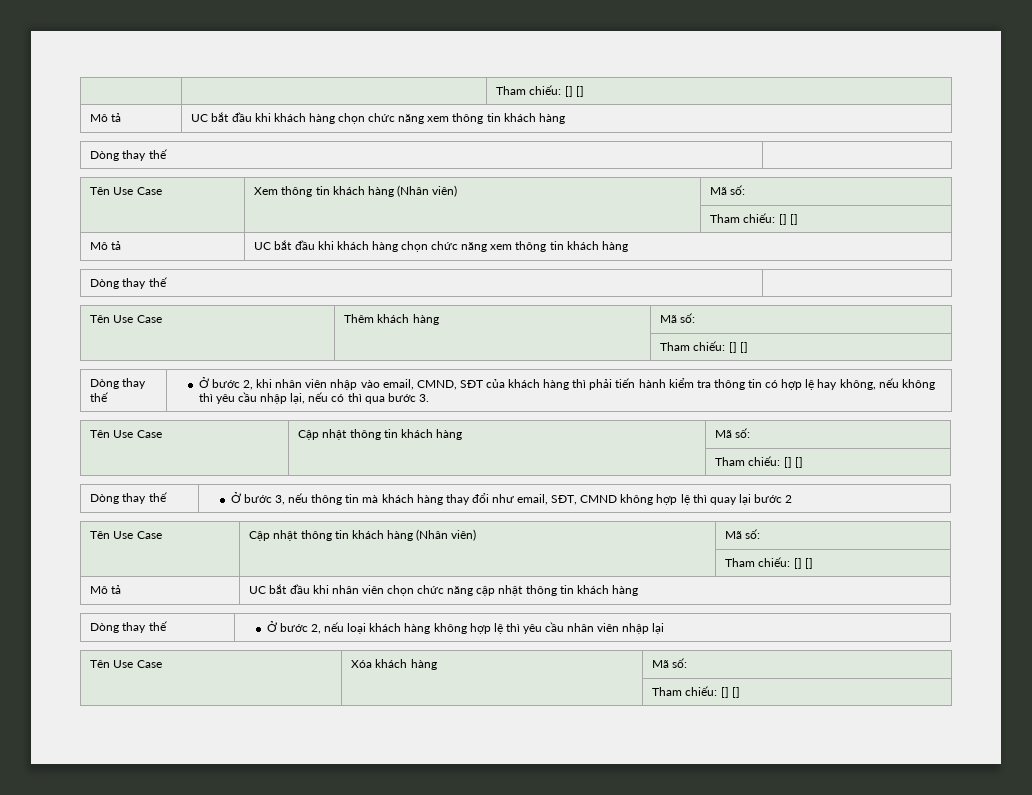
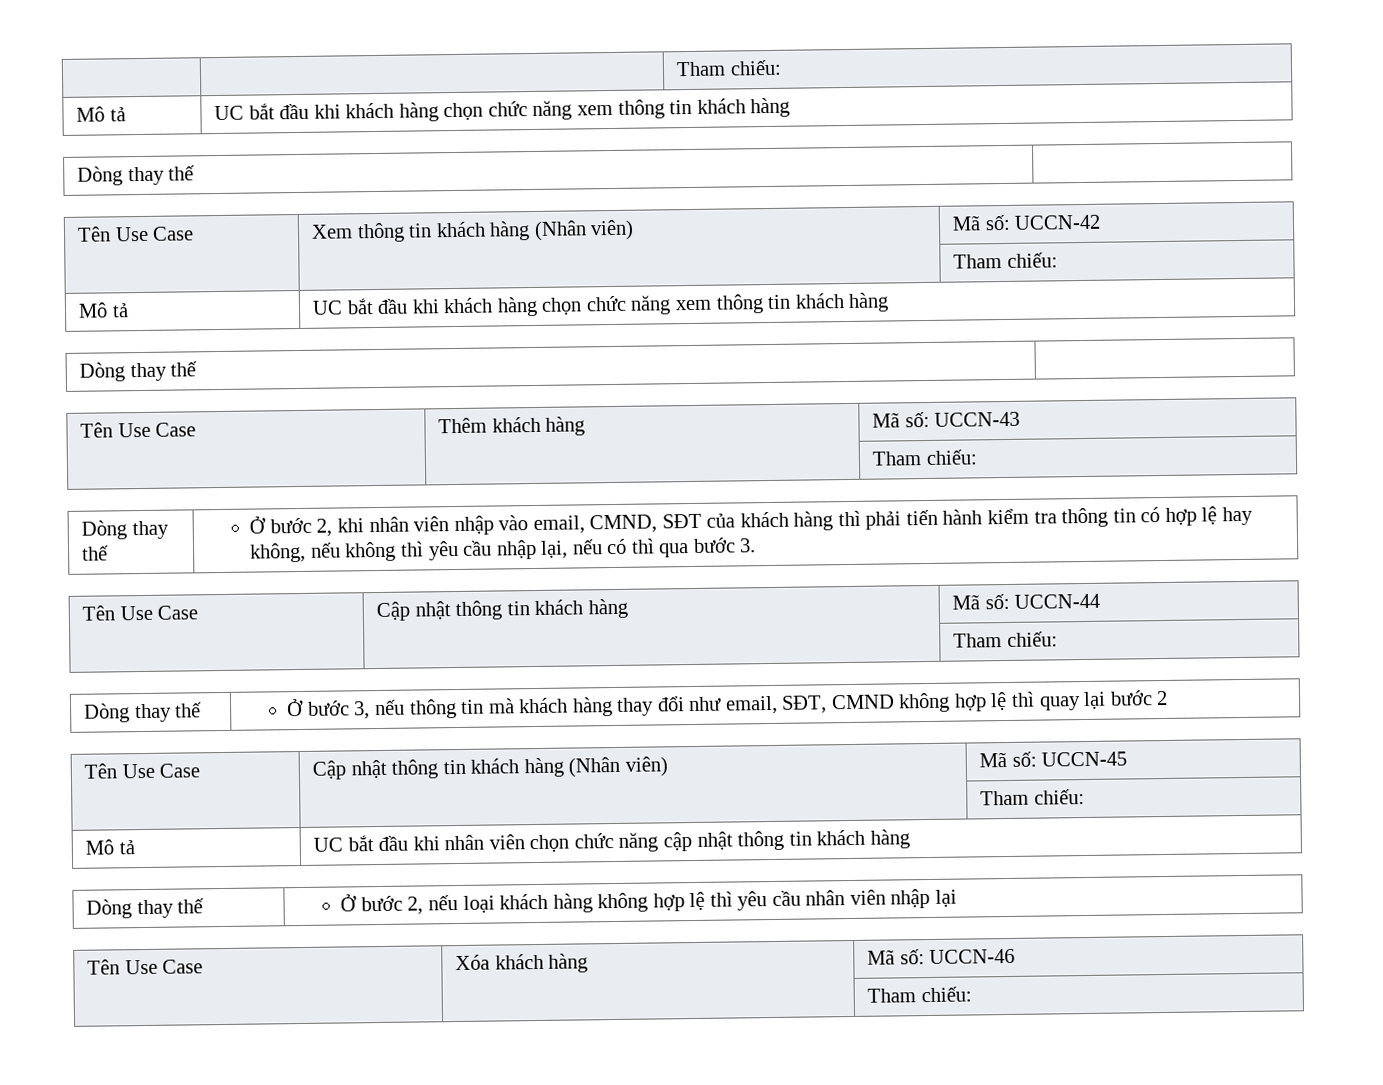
[496,85,584,97] | | Tham chiếu: [] [] -> [676,59,782,77] | | Tham chiếu:
[710,213,798,225] // | | Tham chiếu: [] [] -> [1014,214,1102,230] [953,252,1058,269] UCCN-42 // | | Tham chiếu:
[660,341,748,353] // | | Tham chiếu: [] [] -> [934,411,1021,427] [872,449,978,466] UCCN-43 // | | Tham chiếu:
[715,456,803,468] // | | Tham chiếu: [] [] -> [1014,593,1101,609] [953,631,1058,648] UCCN-44 // | | Tham chiếu:
[725,557,813,569] // | | Tham chiếu: [] [] -> [1041,751,1128,767] [980,789,1085,806] UCCN-45 // | | Tham chiếu:
[652,686,740,698] // | | Tham chiếu: [] [] -> [929,948,1016,965] [867,986,972,1003] UCCN-46 // | | Tham chiếu:

